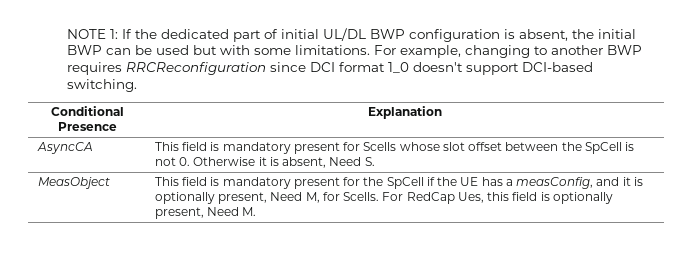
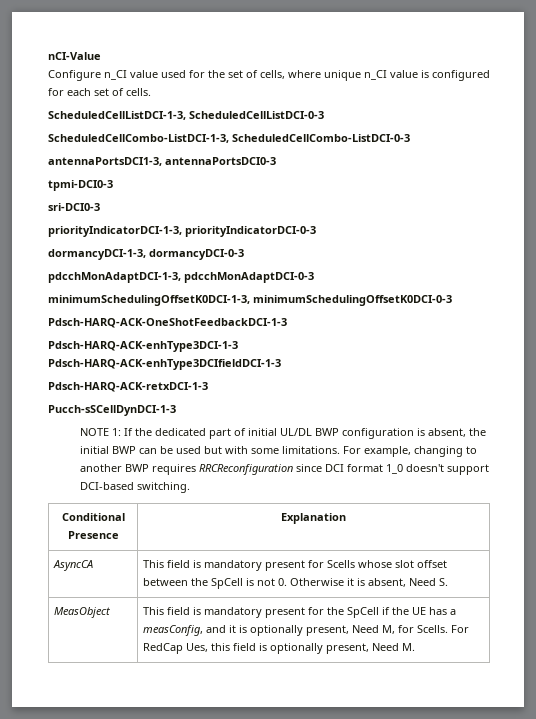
(67, 34) none -> [48,52,101,60] [48,70,490,81] [48,88,151,96] [48,111,324,120] [48,134,410,143] [48,157,276,166] [48,180,113,191] [48,203,100,211] [48,226,316,237] [48,249,244,260] [48,272,314,283] [48,295,452,306] [48,318,287,328] [48,341,238,352] [48,359,281,370] [48,382,208,392] [48,405,176,416] nCI-Value // Configure n_CI value used for the set of cells, where unique n_CI value is configured for each set of cells. // ScheduledCellListDCI-1-3, ScheduledCellListDCI-0-3 // ScheduledCellCombo-ListDCI-1-3, ScheduledCellCombo-ListDCI-0-3 // antennaPortsDCI1-3, antennaPortsDCI0-3 // tpmi-DCI0-3 // sri-DCI0-3 // priorityIndicatorDCI-1-3, priorityIndicatorDCI-0-3 // dormancyDCI-1-3, dormancyDCI-0-3 // pdcchMonAdaptDCI-1-3, pdcchMonAdaptDCI-0-3 // minimumSchedulingOffsetK0DCI-1-3, minimumSchedulingOffsetK0DCI-0-3 // Pdsch-HARQ-ACK-OneShotFeedbackDCI-1-3 // Pdsch-HARQ-ACK-enhType3DCI-1-3 // Pdsch-HARQ-ACK-enhType3DCIfieldDCI-1-3 // Pdsch-HARQ-ACK-retxDCI-1-3 // Pucch-sSCellDynDCI-1-3 //

